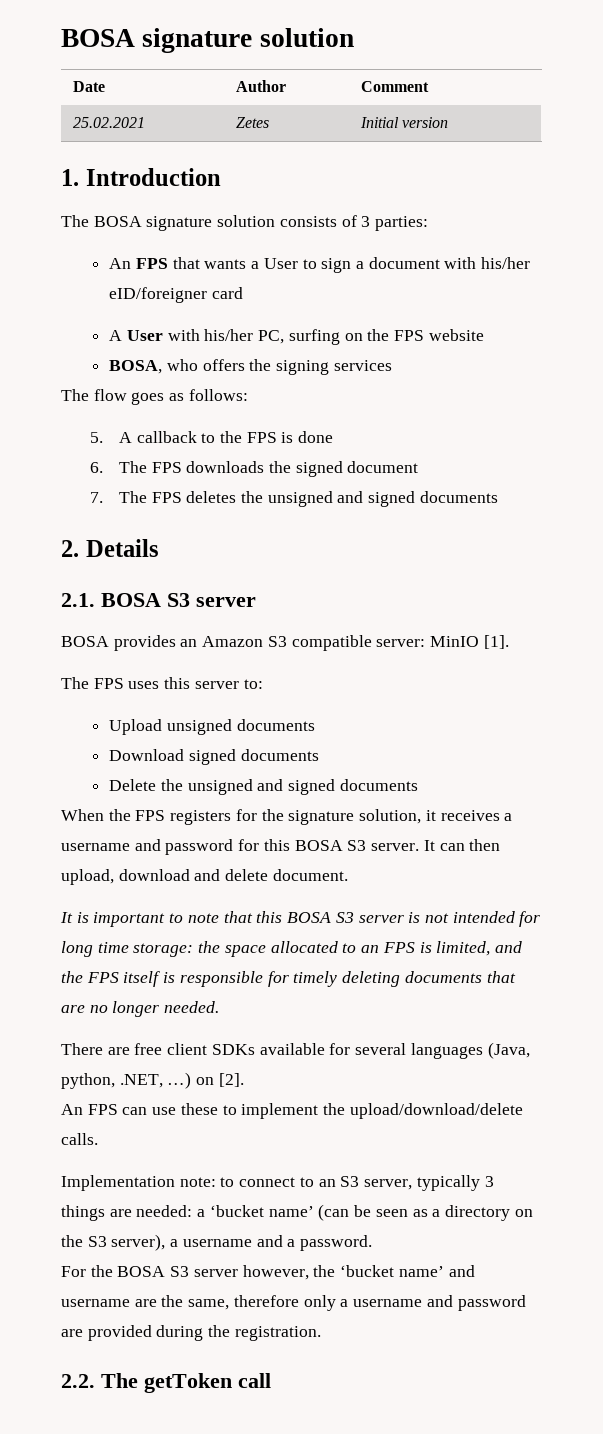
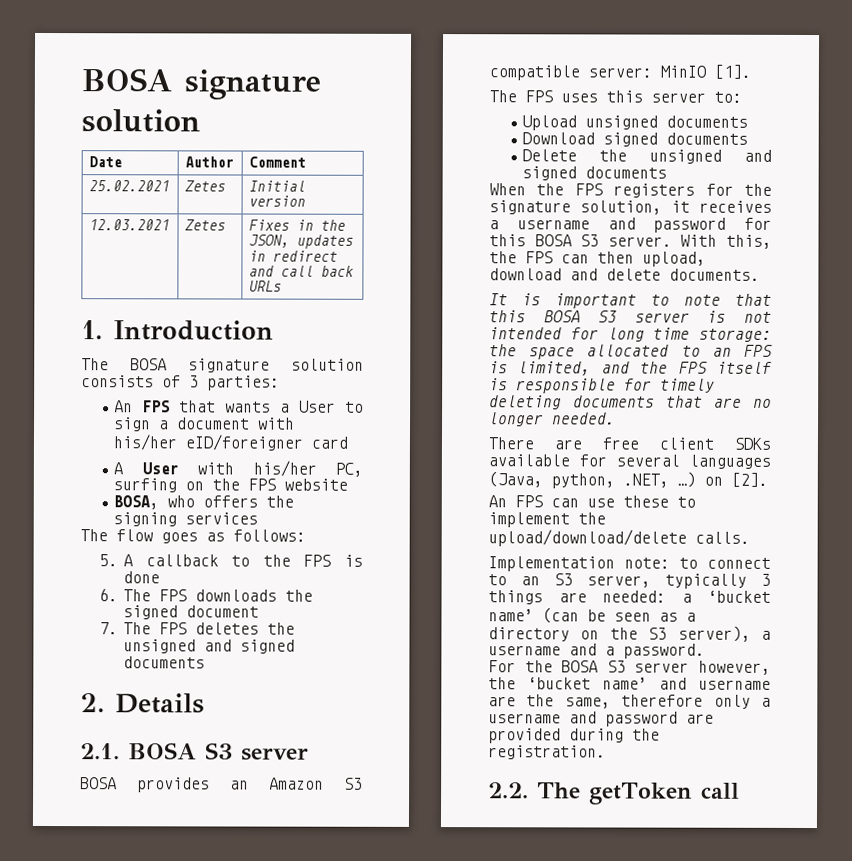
(448, 122) none -> [88,219,170,231] [183,219,226,231] [248,219,346,231] [248,234,354,249] [248,250,338,262] [248,265,354,277] [248,280,282,292] // 12.03.2021 | Zetes | Fixes in the JSON, updates in redirect and call back URLs
[423,840,435,851] It -> [680,234,772,249] [489,251,553,264] With this, the FPS
[272,869,348,881] document. -> [669,268,760,281] documents.

